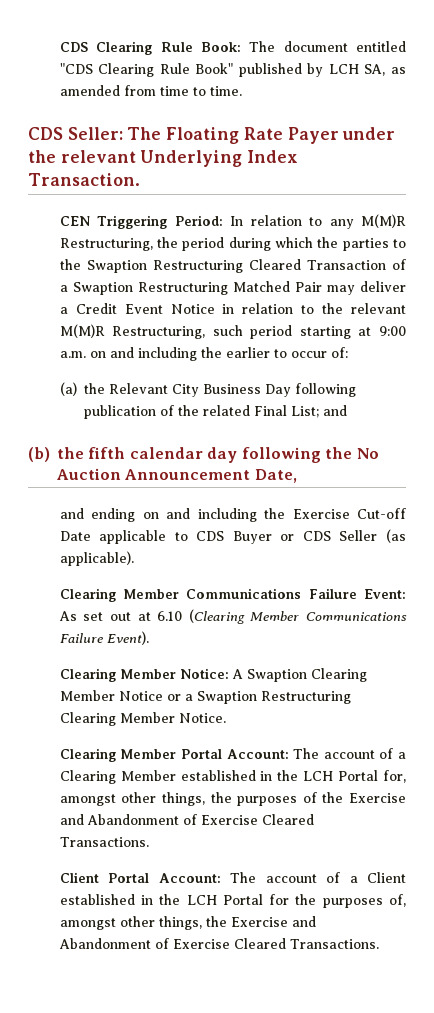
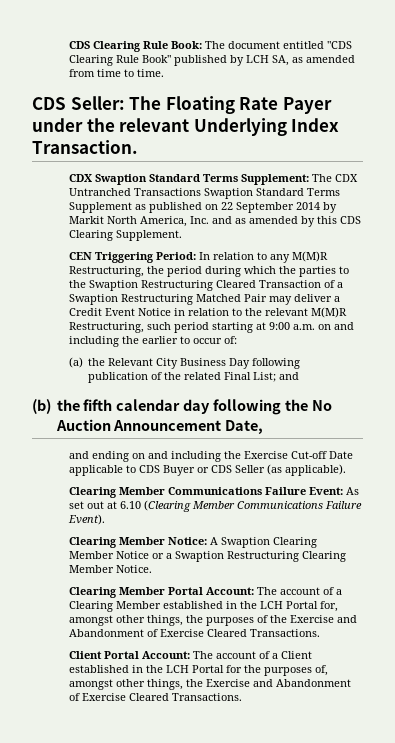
(140, 179) none -> [68,174,358,185] [68,188,340,199] [68,202,337,213] [68,216,361,227] [68,230,182,241] // CDX Swaption Standard Terms Supplement: The CDX Untranched Transactions Swaption Standard Terms Supplement as published on 22 September 2014 by Markit North America, Inc. and as amended by this CDS Clearing Supplement.

